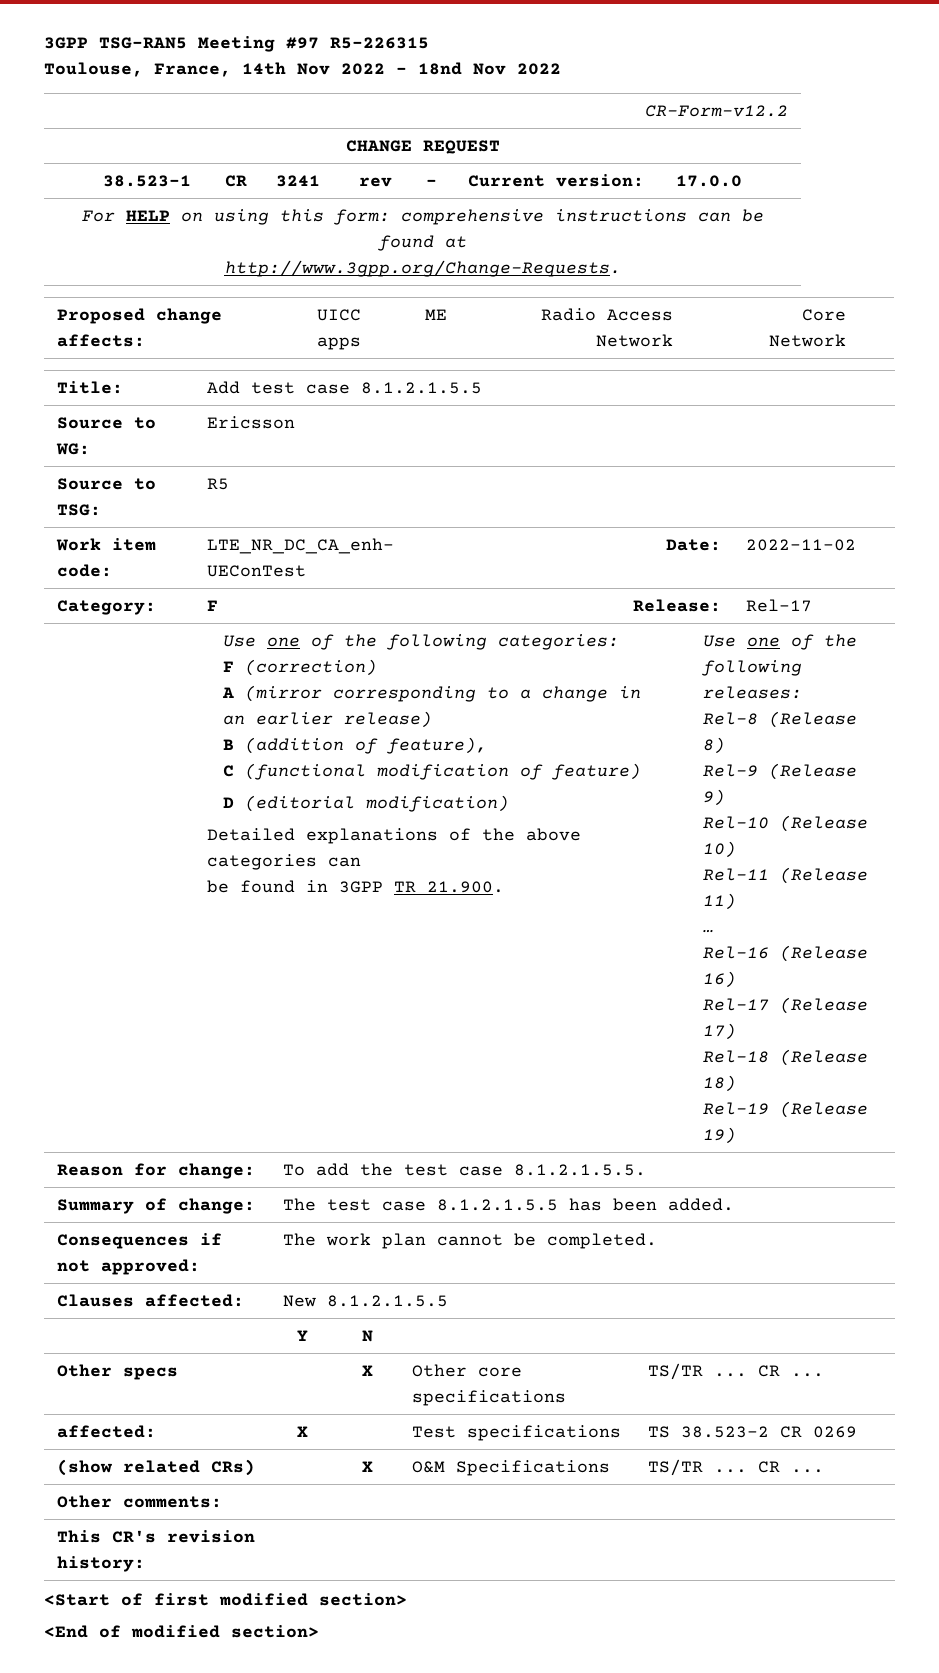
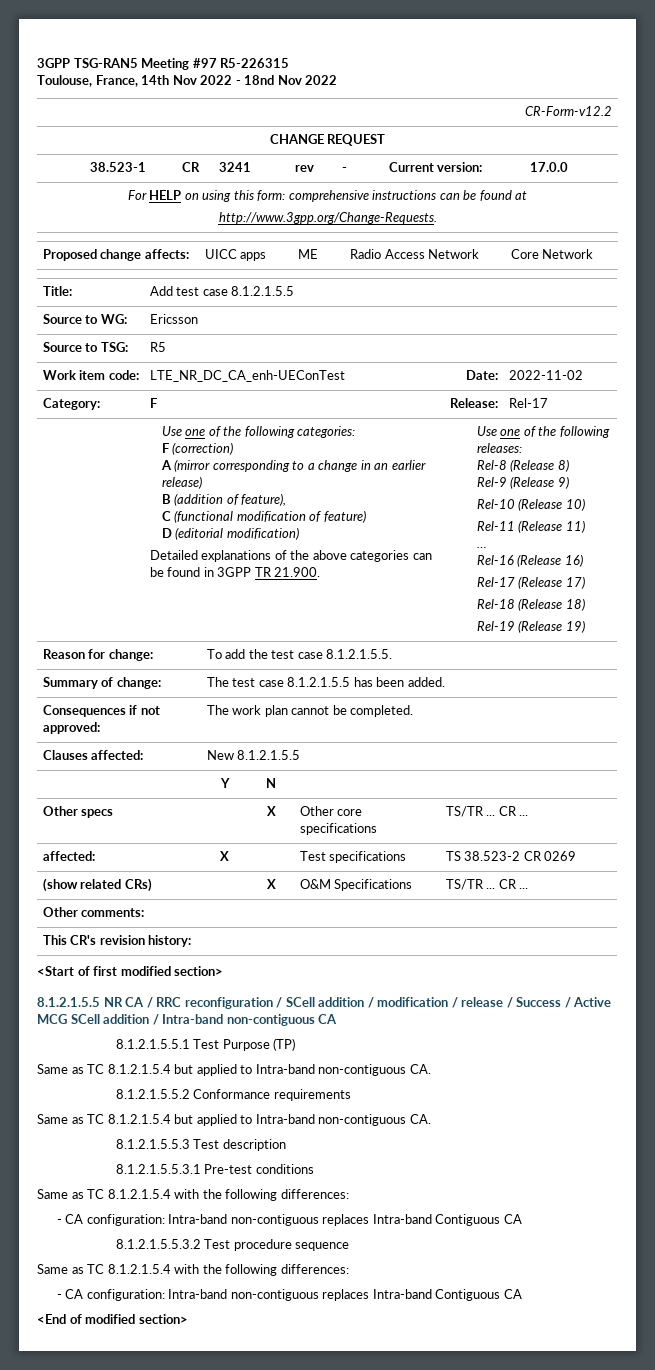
(407, 1599) none -> [37,997,612,1009] [37,1014,338,1026] [115,1038,296,1051] [37,1064,431,1076] [115,1089,351,1101] [37,1114,431,1126] [115,1139,286,1151] [115,1164,314,1174] [37,1189,349,1201] [56,1214,522,1226] [115,1239,350,1251] [37,1264,349,1276] [56,1289,522,1301] // 8.1.2.1.5.5 NR CA / RRC reconfiguration / SCell addition / modification / release / Success / Active MCG SCell addition / Intra-band non-contiguous CA // 8.1.2.1.5.5.1 Test Purpose (TP) // Same as TC 8.1.2.1.5.4 but applied to Intra-band non-contiguous CA. // 8.1.2.1.5.5.2 Conformance requirements // Same as TC 8.1.2.1.5.4 but applied to Intra-band non-contiguous CA. // 8.1.2.1.5.5.3 Test description // 8.1.2.1.5.5.3.1 Pre-test conditions // Same as TC 8.1.2.1.5.4 with the following differences: // - CA configuration: Intra-band non-contiguous replaces Intra-band Contiguous CA // 8.1.2.1.5.5.3.2 Test procedure sequence // Same as TC 8.1.2.1.5.4 with the following differences: // - CA configuration: Intra-band non-contiguous replaces Intra-band Contiguous CA

